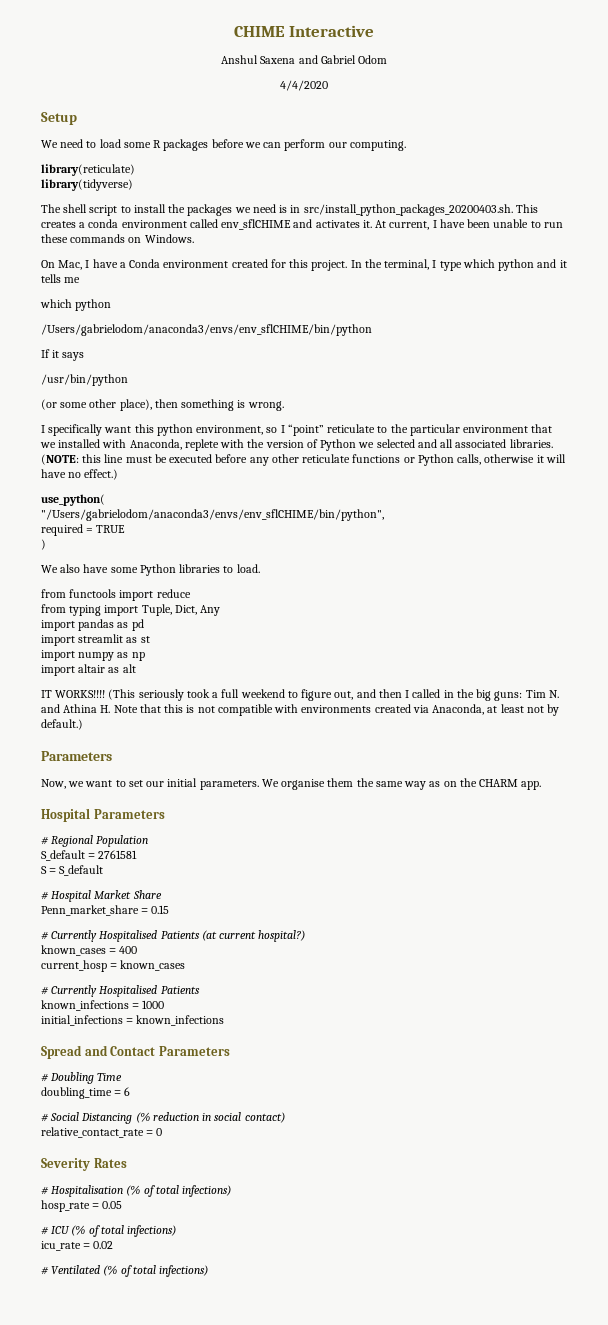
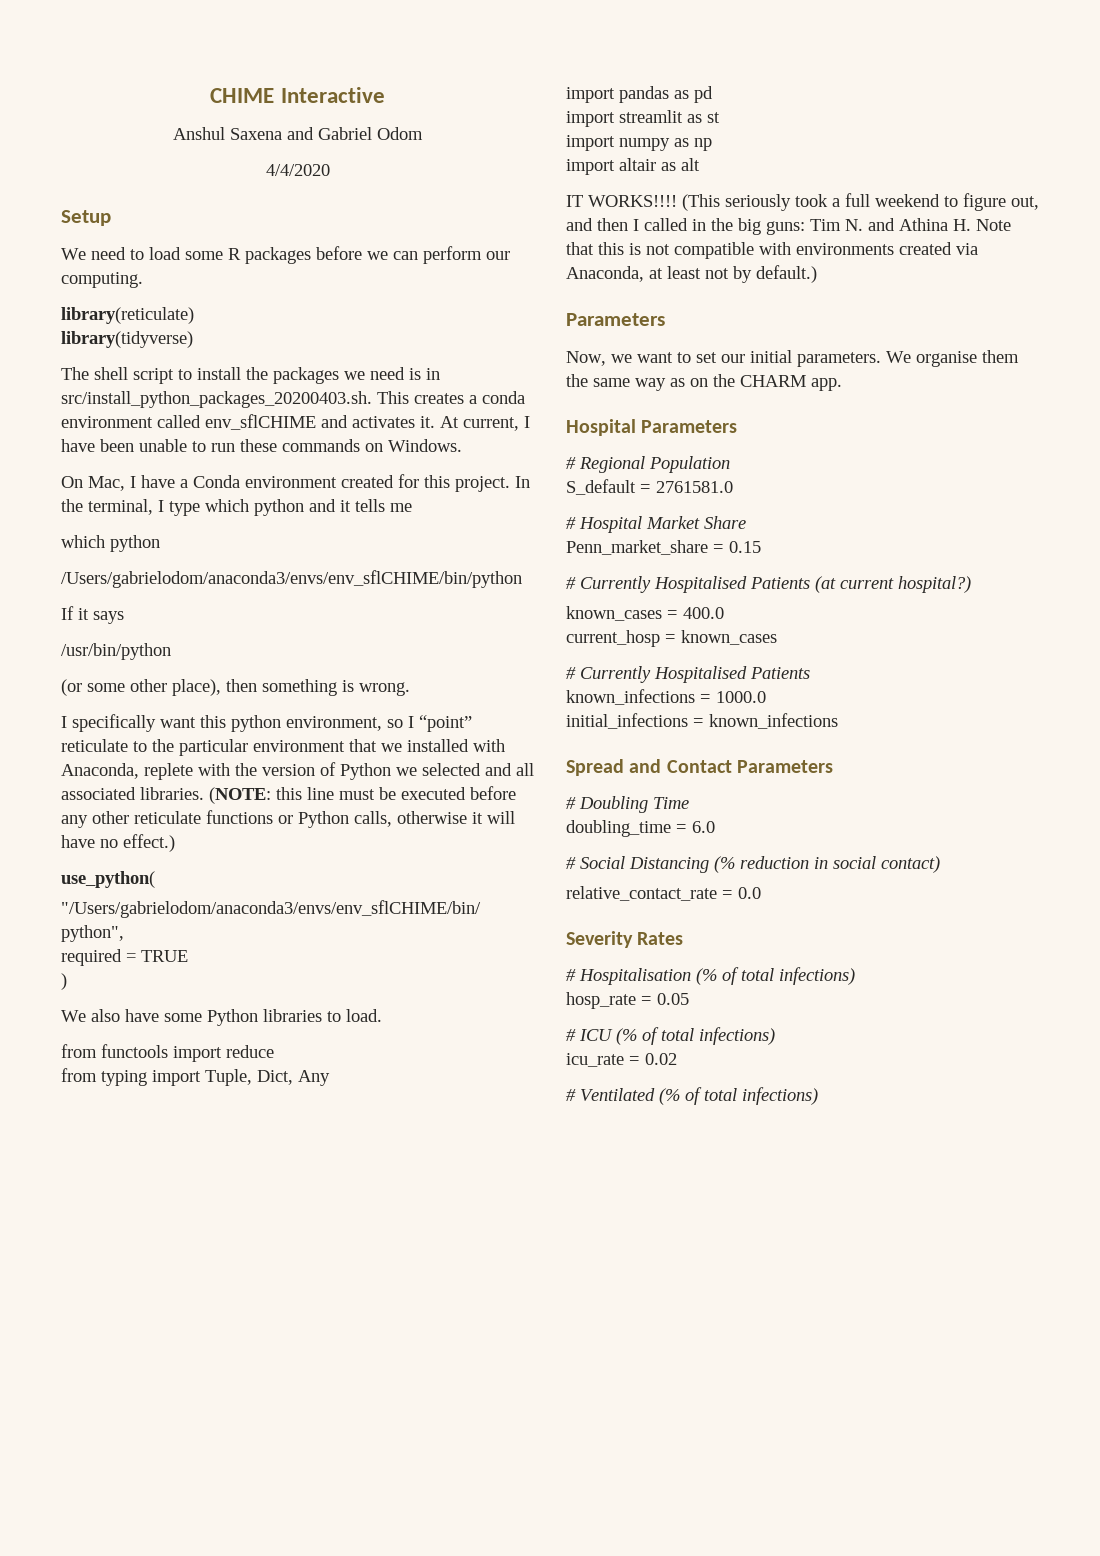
[98,850,138,859] [41,865,104,876] 2761581 // S = S_default -> [656,481,733,493] 2761581.0
[119,946,138,954] 400 -> [683,607,724,619] 400.0
[142,1000,165,1009] 1000 -> [716,691,766,703] 1000.0
[124,1087,131,1096] 6 -> [692,821,715,833] 6.0
[156,1128,163,1136] 0 -> [738,887,761,899] 0.0

